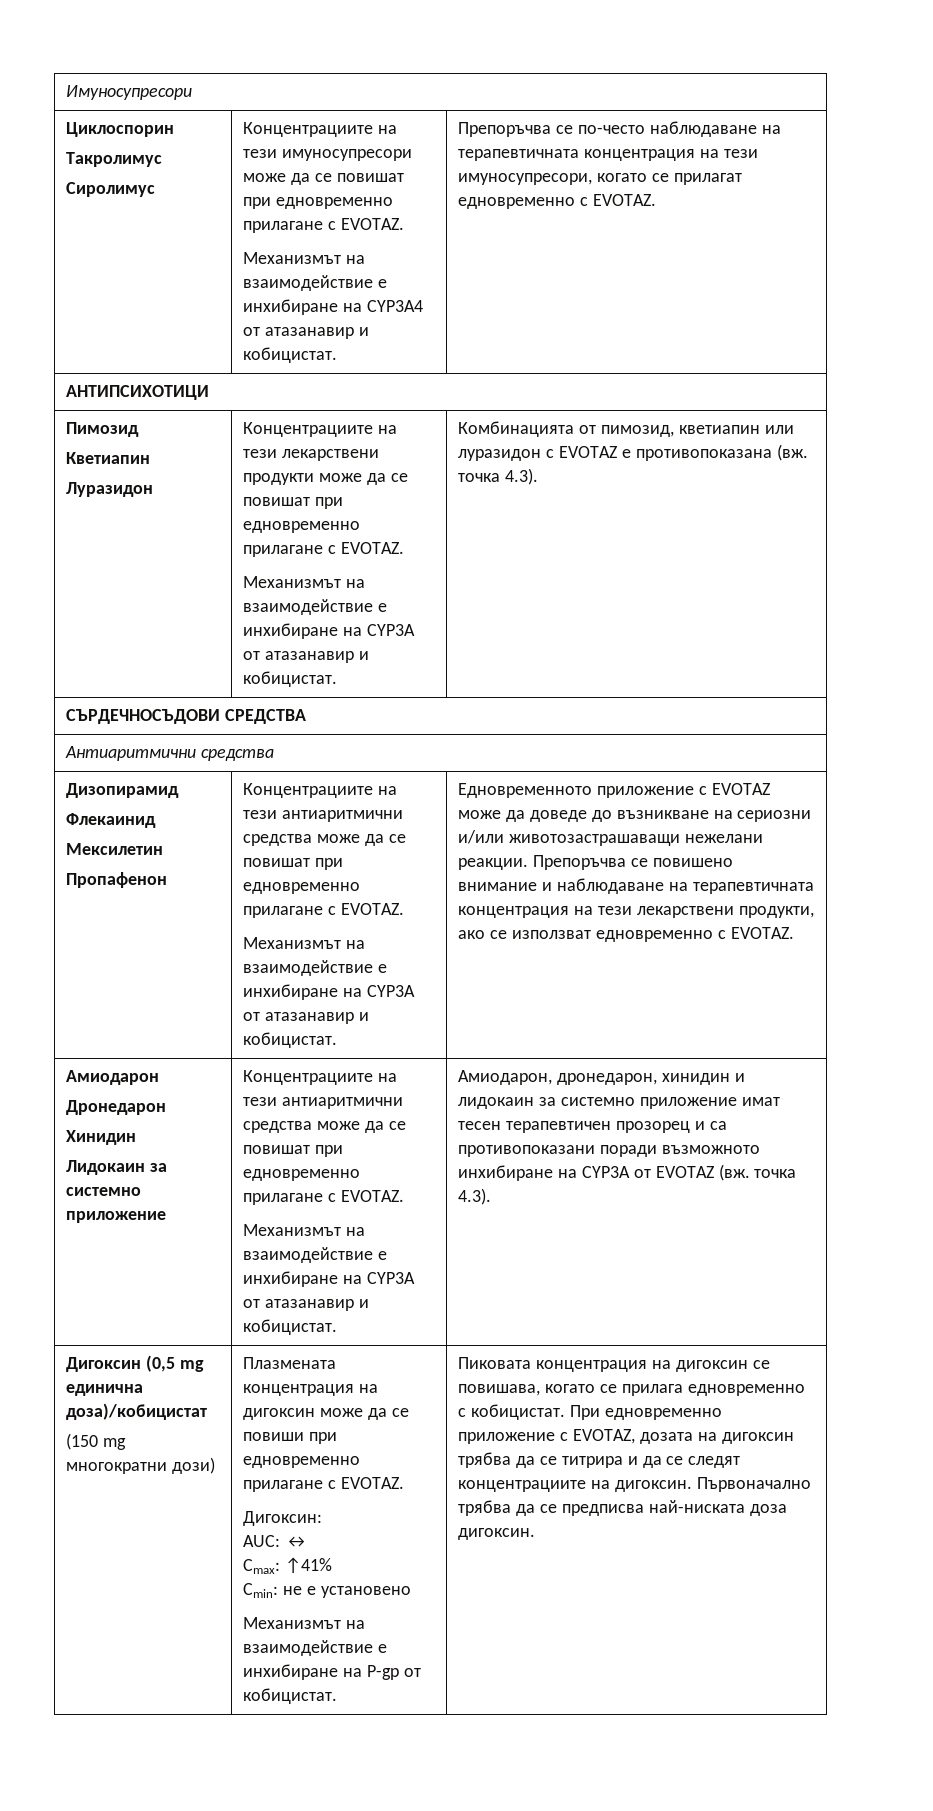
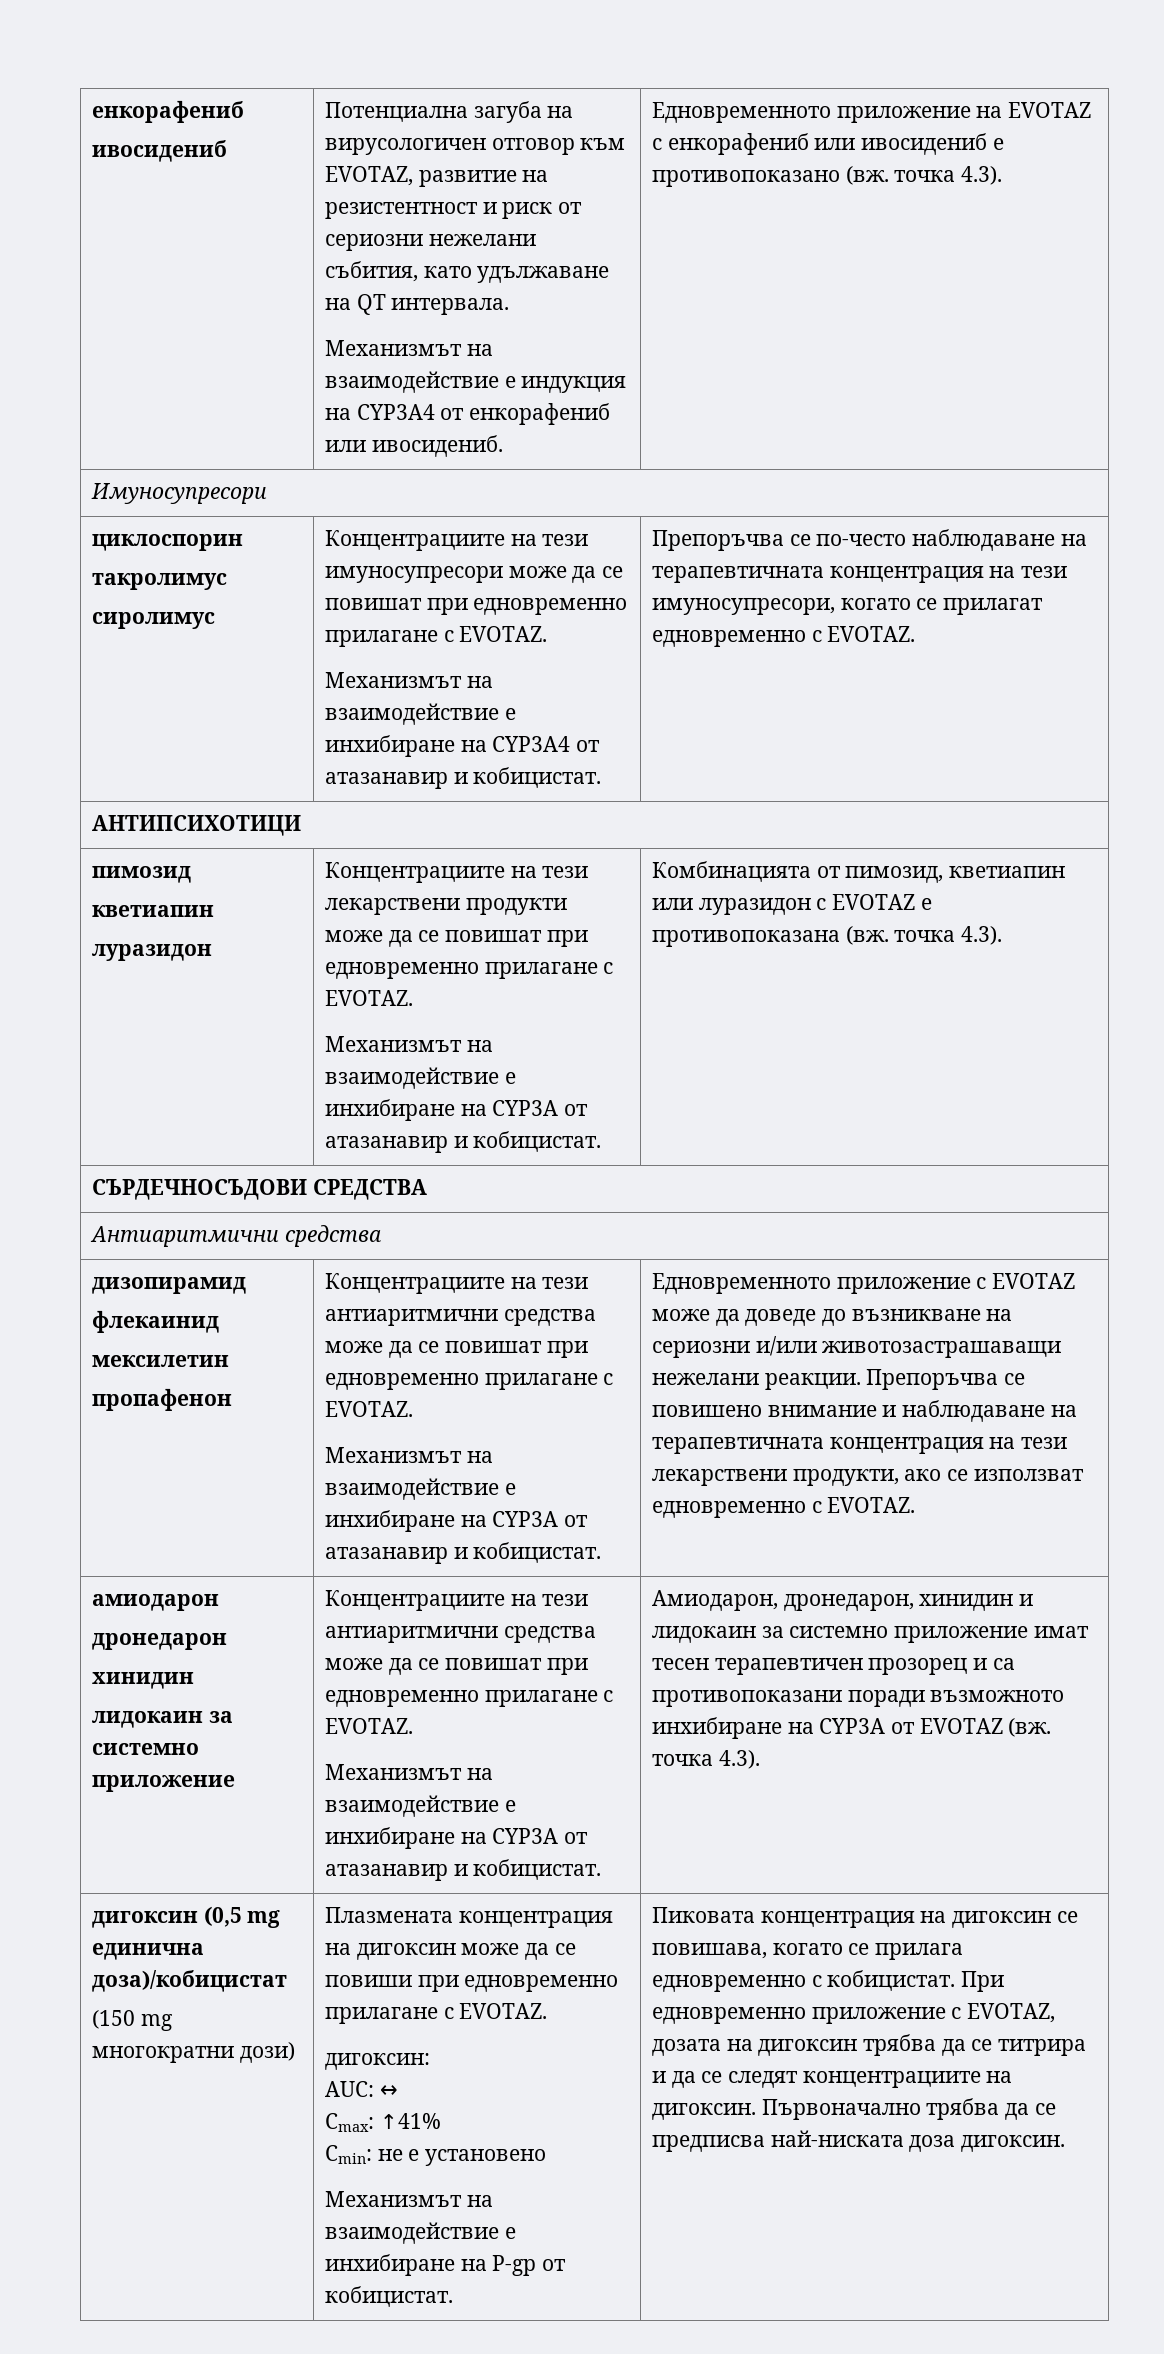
[66,85,193,100] [66,122,175,137] [66,152,163,167] [66,182,156,197] Имуносупресори // Циклоспорин // Такролимус // Сиролимус -> [91,100,244,123] [91,140,227,162] [324,101,574,123] [324,138,626,155] [324,166,549,187] [324,202,582,219] [324,234,536,251] [324,261,610,283] [324,294,510,315] [324,340,493,356] [324,371,627,393] [324,403,610,425] [324,435,503,457] [651,102,1091,123] [651,133,1004,155] [651,166,1002,187] [90,483,267,504] [91,534,243,551] [91,573,227,590] [91,612,215,629] енкорафениб // ивосидениб | Потенциална загуба на вирусологичен отговор към EVOTAZ, развитие на резистентност и риск от сериозни нежелани събития, като удължаване на QT интервала. // Механизмът на взаимодействие е индукция на CYP3A4 от енкорафениб или ивосидениб. | Едновременното приложение на EVOTAZ с енкорафениб или ивосидениб е противопоказано (вж. точка 4.3). // Имуносупресори // циклоспорин // такролимус // сиролимус
[66,422,140,437] [66,452,151,464] [66,482,154,497] Пимозид // Кветиапин // Луразидон -> [91,866,191,883] [91,905,214,917] [91,944,212,961] пимозид // кветиапин // луразидон
[66,783,180,798] [66,813,157,828] [66,843,164,855] [66,872,168,888] Дизопирамид // Флекаинид // Мексилетин // Пропафенон -> [91,1277,246,1294] [91,1310,219,1333] [91,1355,229,1367] [91,1388,232,1411] дизопирамид // флекаинид // мексилетин // пропафенон
[66,1070,160,1085] [66,1100,167,1115] [66,1130,137,1145] [66,1160,146,1175] Амиодарон // Дронедарон // Хинидин // Лидокаин -> [91,1594,219,1611] [91,1633,227,1650] [91,1672,194,1689] [91,1711,203,1728] амиодарон // дронедарон // хинидин // лидокаин
[66,1357,142,1372] Дигоксин -> [91,1911,198,1928] дигоксин
[243,1511,323,1526] Дигоксин: -> [324,2053,430,2070] дигоксин:

